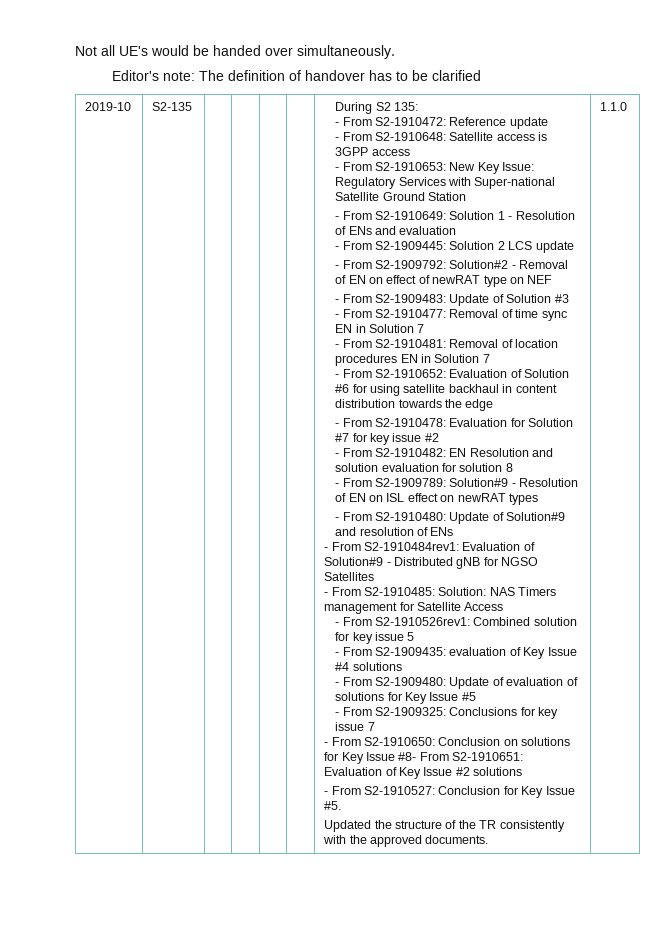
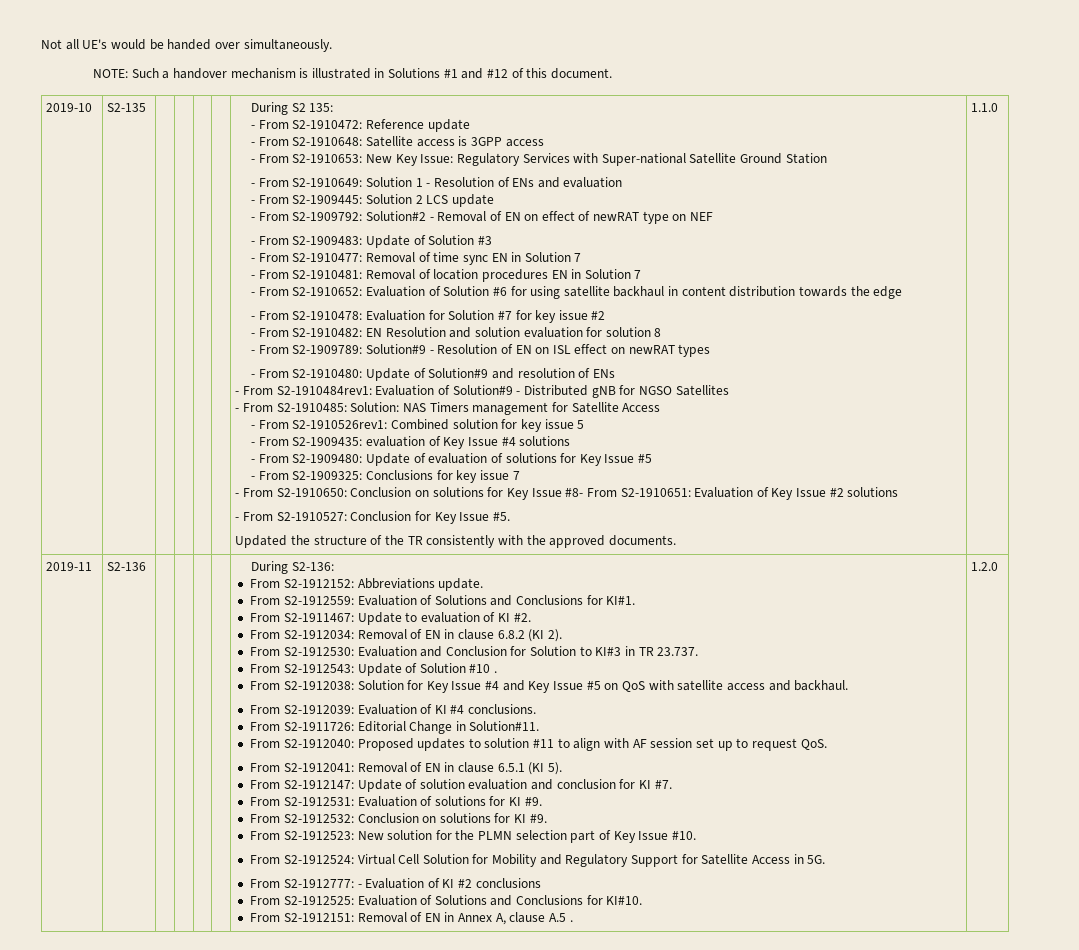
[111,70,481,81] Editor's note: The definition of handover has to be clarified -> [92,68,612,79] NOTE: Such a handover mechanism is illustrated in Solutions #1 and #12 of this document.
(628, 106) none -> [46,562,93,571] [107,562,147,571] [250,561,334,574] [250,578,484,591] [250,595,636,606] [250,612,531,625] [250,629,563,642] [250,646,699,657] [250,663,498,676] [250,680,849,693] [250,704,537,715] [250,721,540,734] [250,738,827,751] [250,762,563,775] [250,779,672,792] [250,796,542,807] [250,813,547,823] [250,830,696,843] [250,854,826,867] [250,878,541,889] [250,895,643,906] [250,912,573,925] [971,562,999,571] // 2019-11 | S2-136 | | | | | During S2-136: // From S2-1912152: Abbreviations update. // From S2-1912559: Evaluation of Solutions and Conclusions for KI#1. // From S2-1911467: Update to evaluation of KI #2. // From S2-1912034: Removal of EN in clause 6.8.2 (KI 2). // From S2-1912530: Evaluation and Conclusion for Solution to KI#3 in TR 23.737. // From S2-1912543: Update of Solution #10 . // From S2-1912038: Solution for Key Issue #4 and Key Issue #5 on QoS with satellite access and backhaul. // From S2-1912039: Evaluation of KI #4 conclusions. // From S2-1911726: Editorial Change in Solution#11. // From S2-1912040: Proposed updates to solution #11 to align with AF session set up to request QoS. // From S2-1912041: Removal of EN in clause 6.5.1 (KI 5). // From S2-1912147: Update of solution evaluation and conclusion for KI #7. // From S2-1912531: Evaluation of solutions for KI #9. // From S2-1912532: Conclusion on solutions for KI #9. // From S2-1912523: New solution for the PLMN selection part of Key Issue #10. // From S2-1912524: Virtual Cell Solution for Mobility and Regulatory Support for Satellite Access in 5G. // From S2-1912777: - Evaluation of KI #2 conclusions // From S2-1912525: Evaluation of Solutions and Conclusions for KI#10. // From S2-1912151: Removal of EN in Annex A, clause A.5 . | 1.2.0

